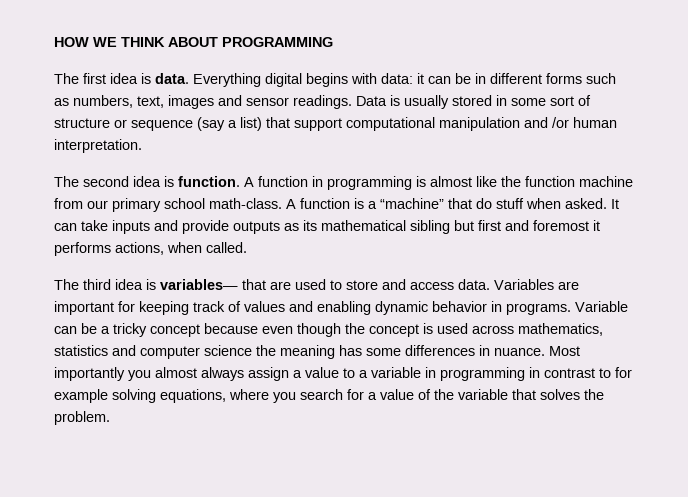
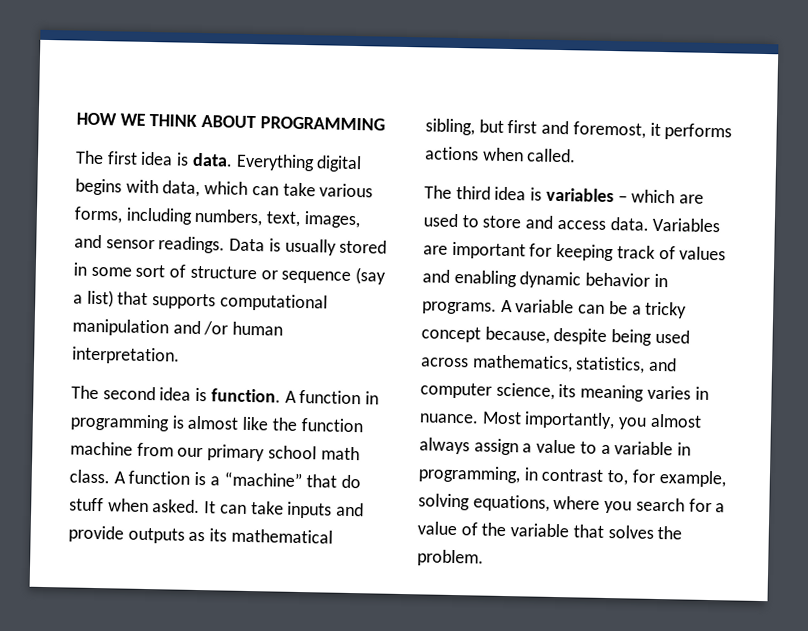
[381,73,616,84] [54,98,69,106] data: it can be in different forms such as -> [162,180,374,198] [74,206,193,225] data, which can take various forms, including
[168,95,214,109] images -> [303,211,361,229] images,
[294,118,342,131] support -> [152,293,217,310] supports
[209,198,282,209] math-class. -> [320,446,360,461] [69,469,110,484] math class.
[410,220,450,234] sibling -> [425,118,475,136] sibling,
[533,220,589,231] foremost -> [572,121,646,139] foremost,
[115,242,164,255] actions, -> [425,146,479,161] actions
[160,279,266,290] variables— that -> [545,187,676,204] variables – which
[575,301,628,312] Variable -> [500,299,575,314] A variable
[204,323,433,337] because even though the concept is -> [484,326,653,346] because, despite being
[54,345,108,356] statistics -> [575,356,646,374] statistics,
[204,345,475,359] science the meaning has some differences -> [495,382,691,402] science, its meaning varies
[54,367,125,381] importantly -> [524,411,616,430] importantly,
[440,367,525,381] programming -> [418,465,521,484] programming,
[599,367,632,378] [54,389,108,403] to for example -> [607,469,727,488] to, for example,

